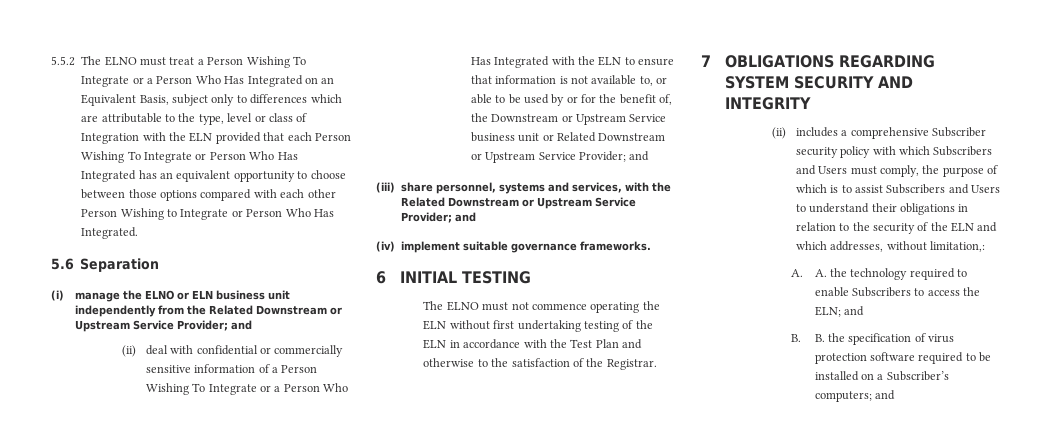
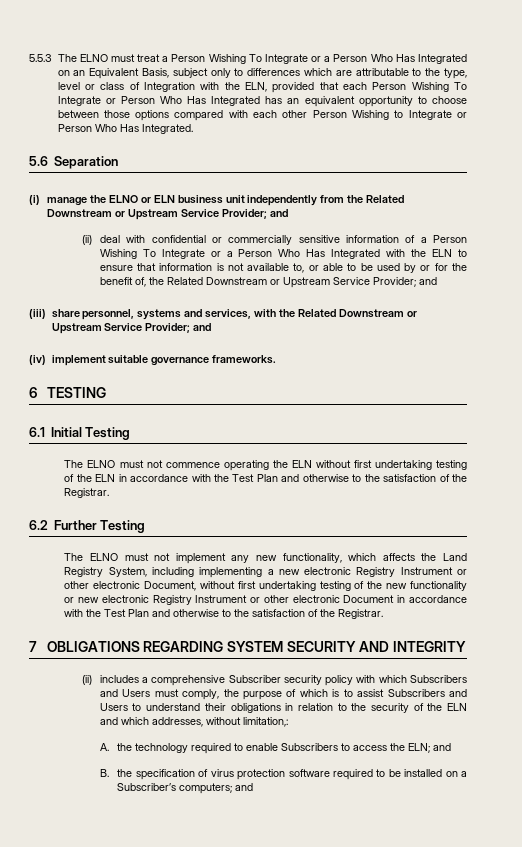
[51,56,75,66] 5.5.2 -> [29,54,52,62] 5.5.3
[189,132,213,142] ELN -> [244,82,267,92] ELN,
[491,114,667,125] [470,132,554,142] Downstream or Upstream Service business unit or -> (164, 281) none
[399,271,457,283] INITIAL -> (37, 392) none
(531, 277) none -> [29,427,131,440] // 6.1 Initial Testing
(657, 364) none -> [29,520,146,533] [64,553,467,564] [64,567,467,578] [64,581,467,591] [64,595,468,605] [64,609,384,619] // 6.2 Further Testing // The ELNO must not implement any new functionality, which affects the Land Registry System, including implementing a new electronic Registry Instrument or other electronic Document, without first undertaking testing of the new functionality or new electronic Registry Instrument or other electronic Document in accordance with the Test Plan and otherwise to the satisfaction of the Registrar.
[814,269,827,277] A. -> (109, 747) none
[814,334,825,342] B. -> (109, 773) none

